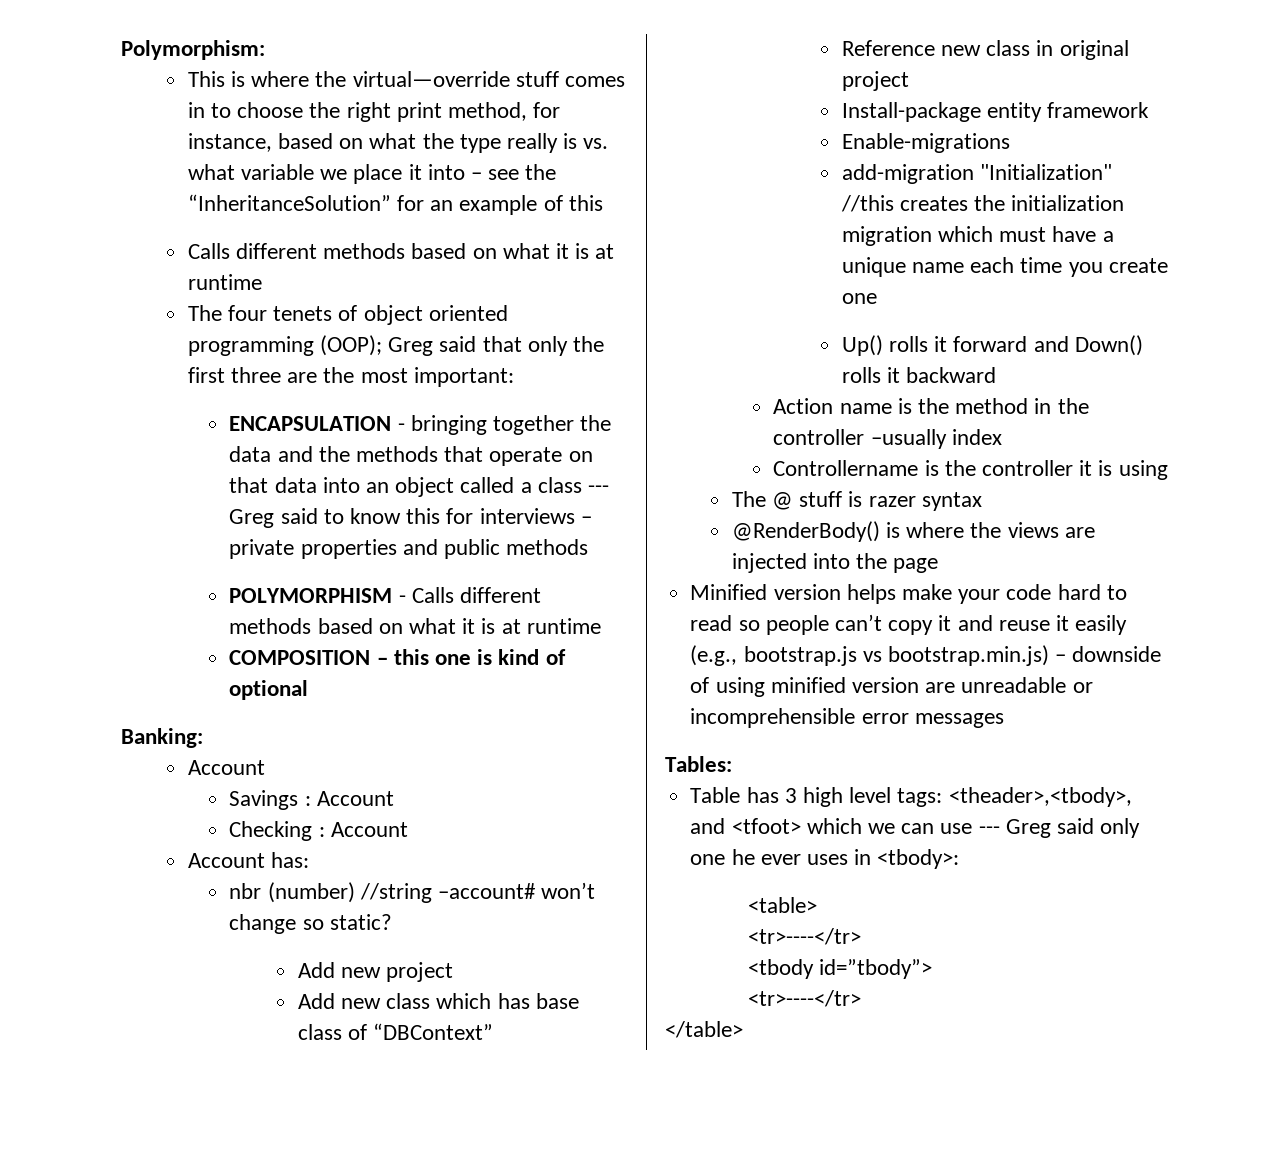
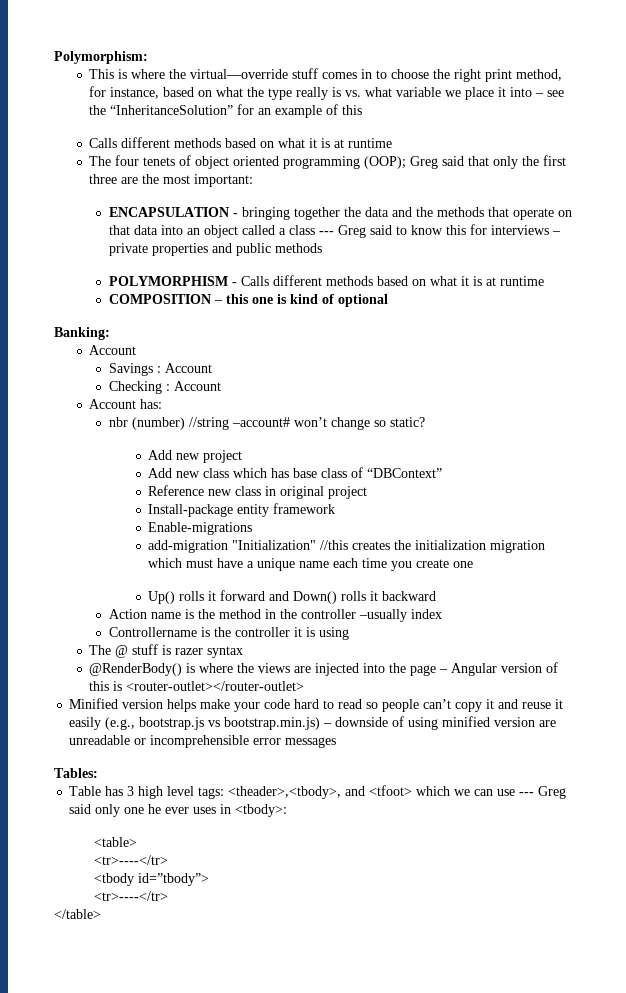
(939, 565) none -> [439,662,559,676] [89,681,305,691] – Angular version of this is <router-outlet></router-outlet>

